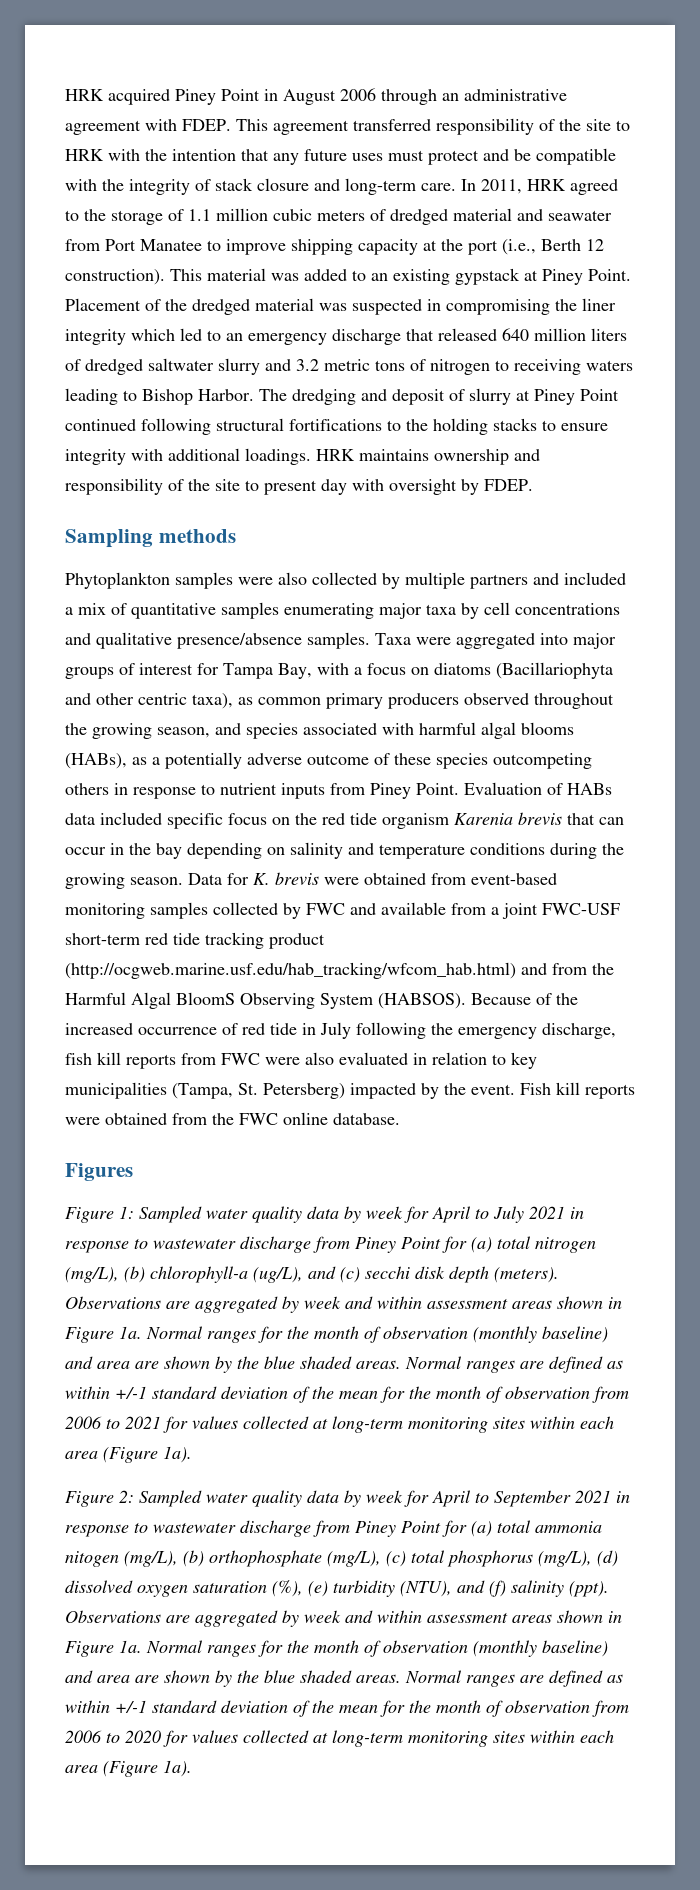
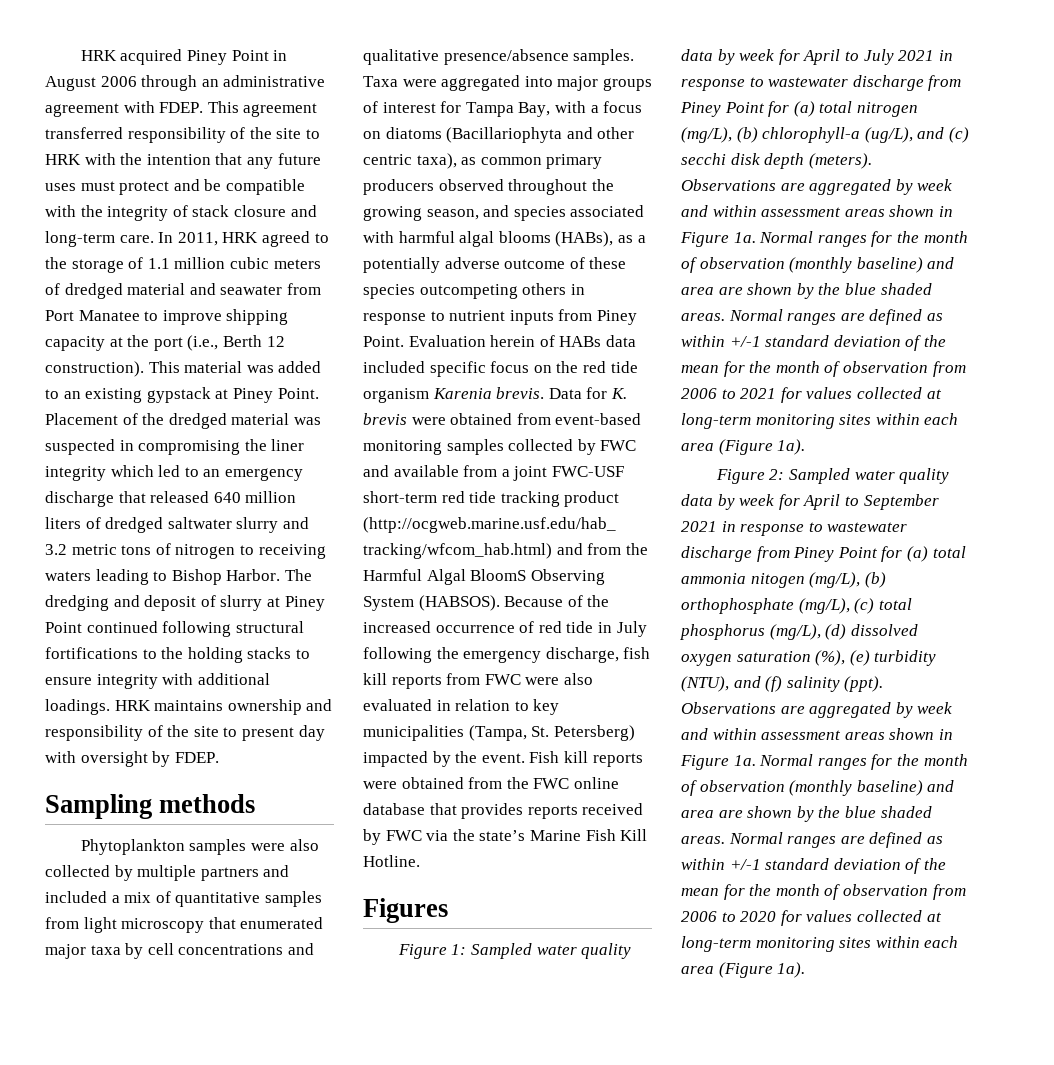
[284,603,374,619] enumerating -> [45,917,324,933] from light microscopy that enumerated
(542, 788) none -> [490,335,536,347] herein
[518,812,624,825] [65,842,624,859] [65,873,183,889] brevis that can occur in the bay depending on salinity and temperature conditions during the growing season. -> [496,387,545,399] brevis.
[333,1113,400,1125] database. -> [363,803,644,819] [363,829,648,845] [363,855,420,867] database that provides reports received by FWC via the state’s Marine Fish Kill Hotline.

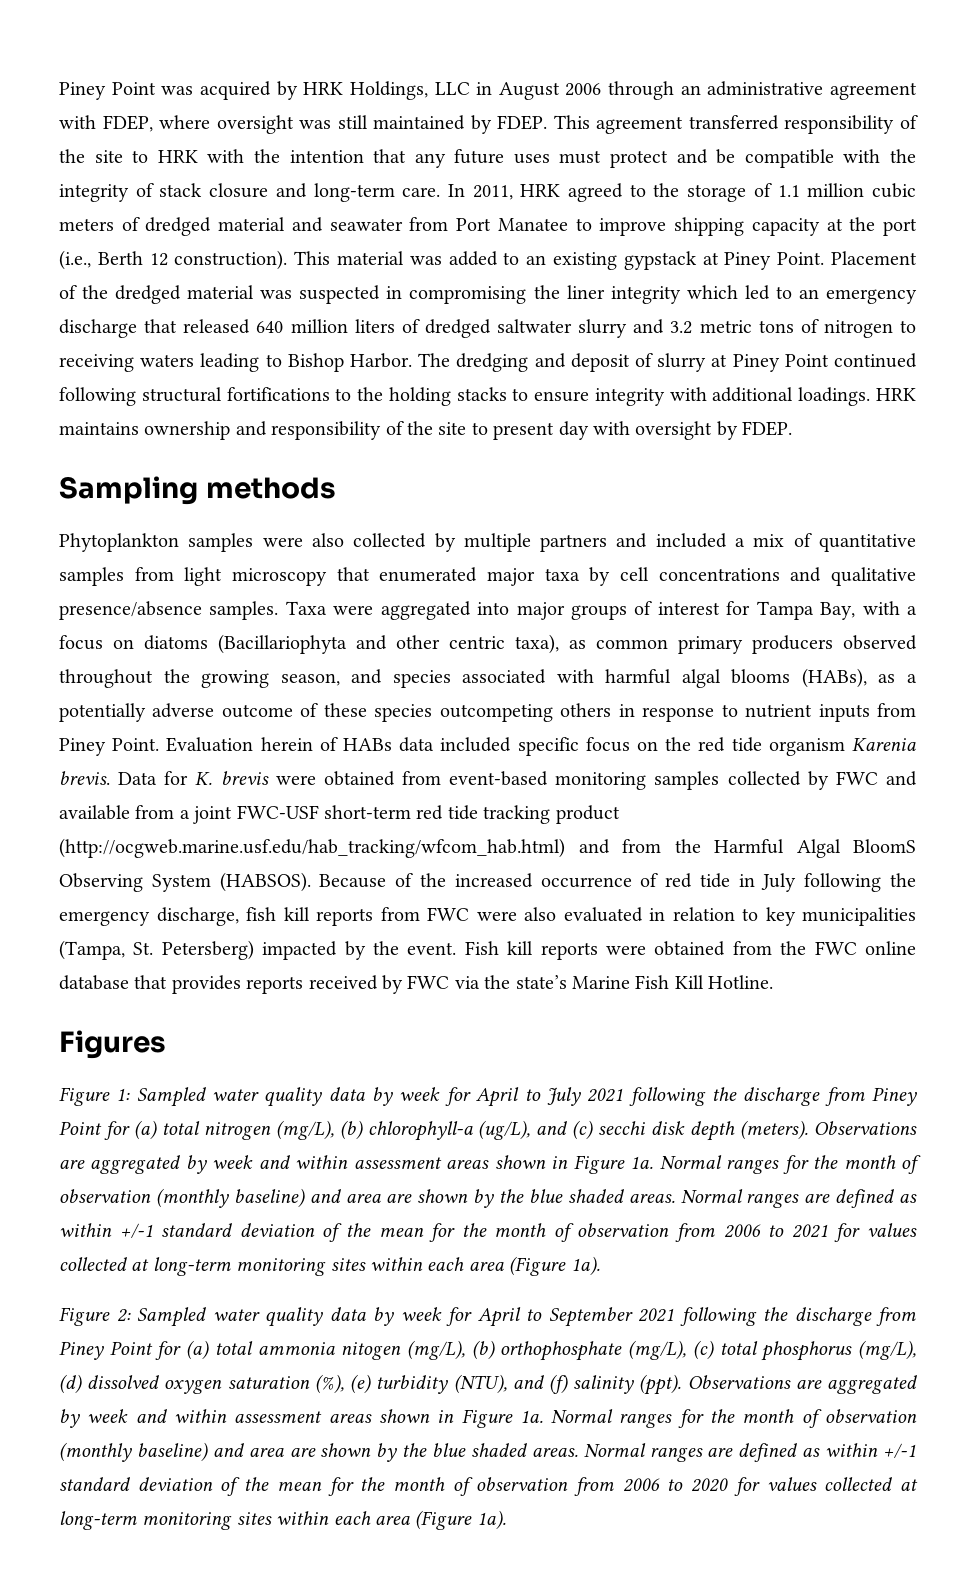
[80,49,269,65] HRK acquired Piney Point -> [59,81,470,100] Piney Point was acquired by HRK Holdings, LLC
(155, 107) none -> [102,115,492,134] FDEP, where oversight was still maintained by
[938,50,953,61] [681,77,849,91] in response to wastewater -> [628,1087,737,1106] following the
[721,521,908,536] in response to wastewater -> [679,1307,788,1326] following the

